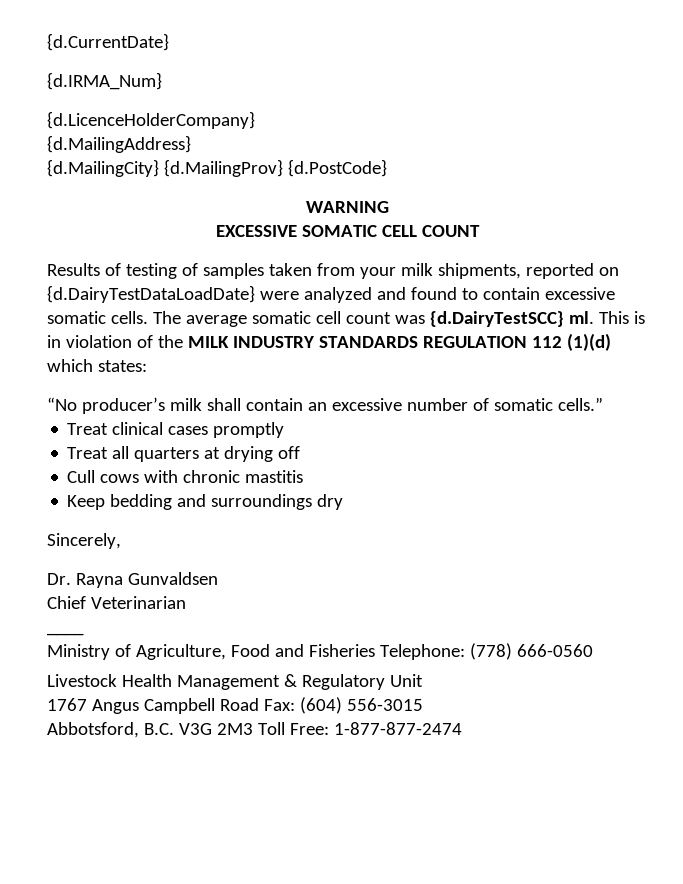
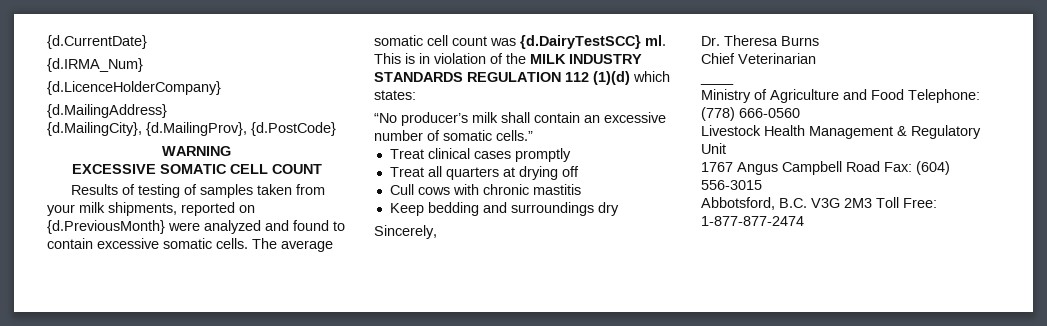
[47,159,283,177] {d.MailingCity} {d.MailingProv} -> [47,122,247,136] {d.MailingCity}, {d.MailingProv},
[47,285,255,303] {d.DairyTestDataLoadDate} -> [47,220,165,234] {d.PreviousMonth}
[75,572,218,588] Rayna Gunvaldsen -> [724,35,819,46] Theresa Burns
[135,644,375,660] Agriculture, Food and Fisheries -> [770,89,904,103] Agriculture and Food

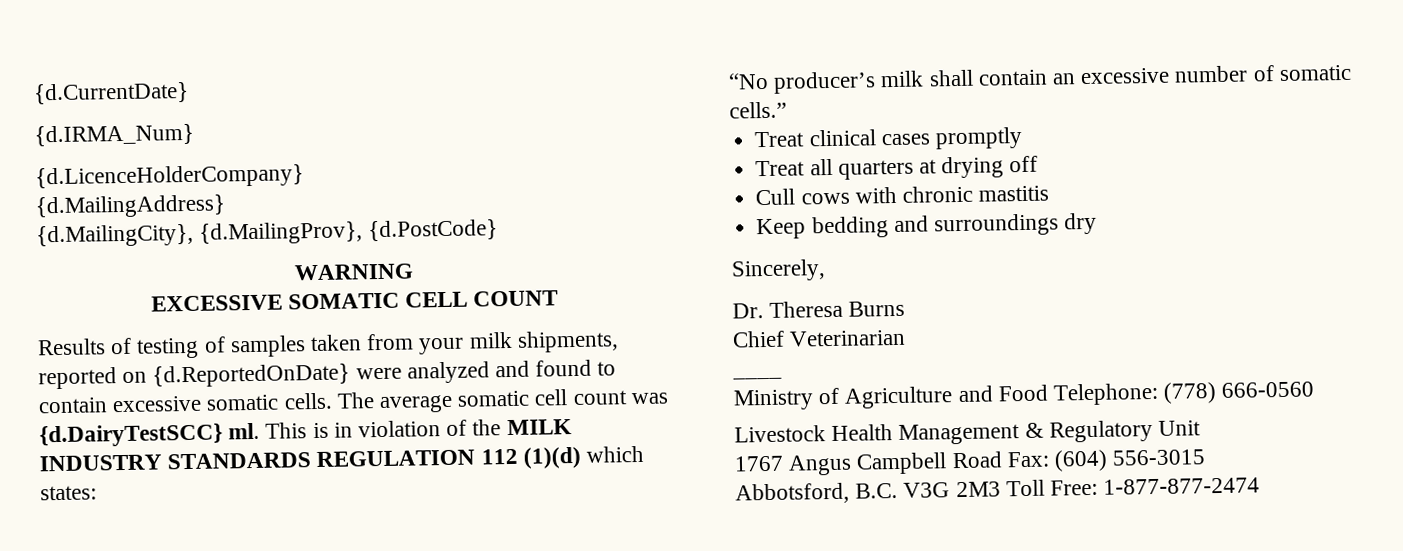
[47,220,165,234] {d.PreviousMonth} -> [152,363,351,388] {d.ReportedOnDate}

